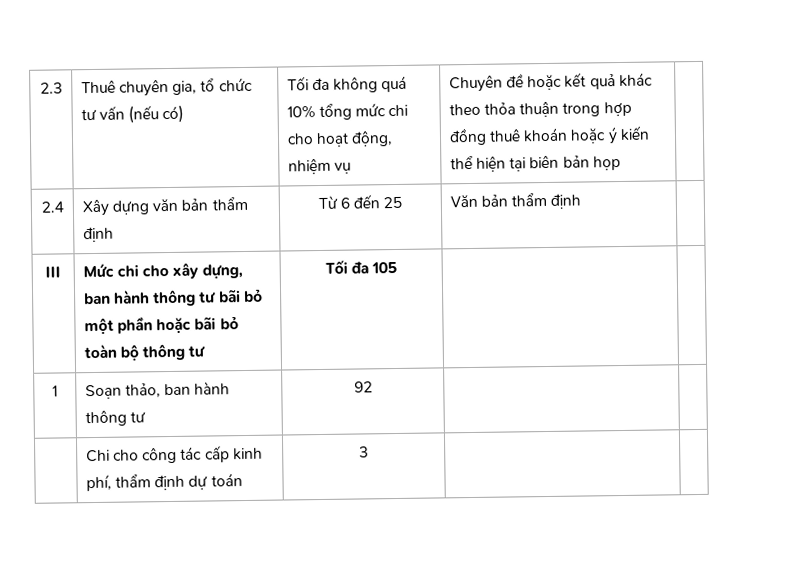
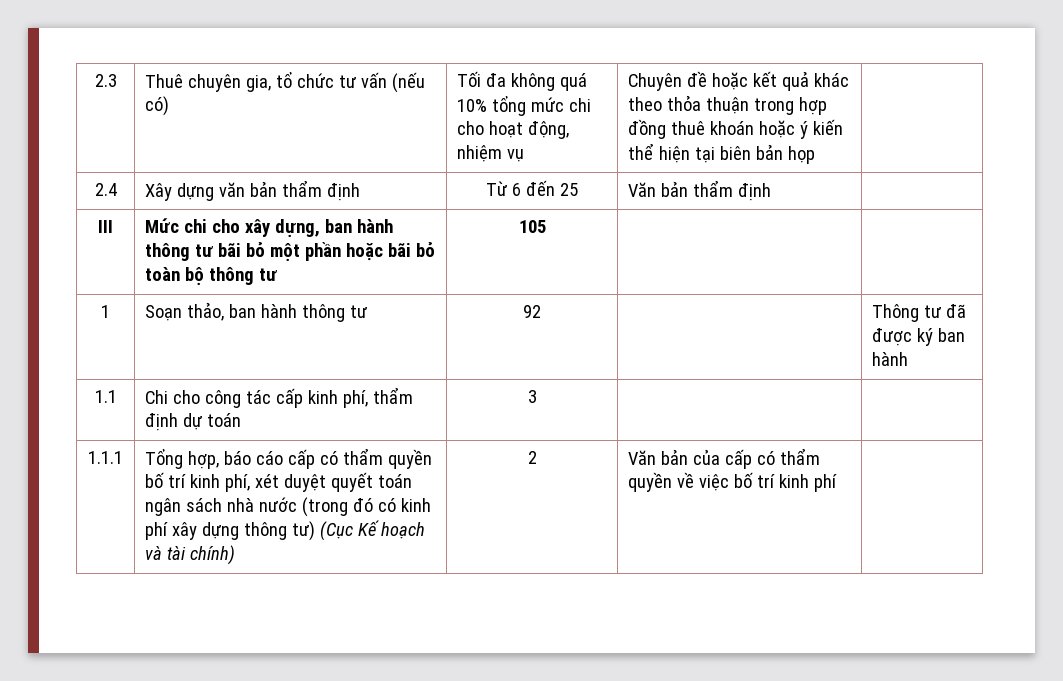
[324,259,369,274] Tối đa -> (278, 274) none
(373, 387) // -> [872,304,967,322] [872,328,966,346] [872,352,909,366] [94,390,117,403] Thông tư đã được ký ban hành // 1.1
(369, 452) none -> [88,451,123,464] [145,448,433,469] [145,472,413,492] [145,497,432,517] [145,520,426,541] [145,545,236,565] [527,451,537,464] [628,448,821,469] [628,472,838,492] // 1.1.1 | Tổng hợp, báo cáo cấp có thẩm quyền bố trí kinh phí, xét duyệt quyết toán ngân sách nhà nước (trong đó có kinh phí xây dựng thông tư) (Cục Kế hoạch và tài chính) | 2 | Văn bản của cấp có thẩm quyền về việc bố trí kinh phí |

